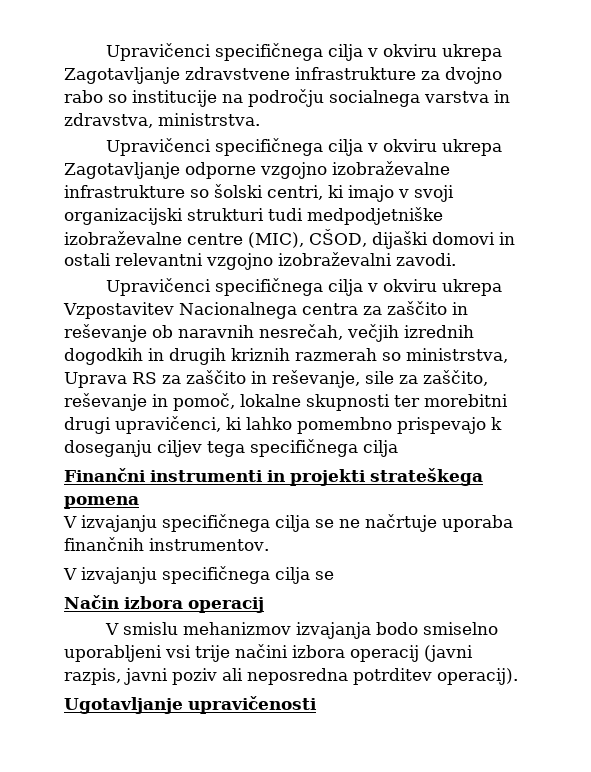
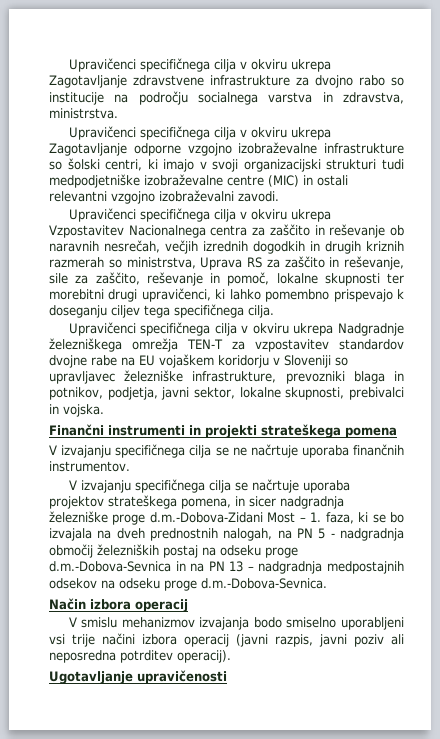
[248,229,495,249] (MIC), CŠOD, dijaški domovi -> [268,175,299,187] (MIC)
[363,440,398,457] cilja -> [248,305,274,318] [68,322,405,336] [49,338,405,352] [49,354,348,368] [49,370,404,384] [49,387,404,400] [49,404,104,417] cilja. // Upravičenci specifičnega cilja v okviru ukrepa Nadgradnje železniškega omrežja TEN-T za vzpostavitev standardov dvojne rabe na EU vojaškem koridorju v Sloveniji so upravljavec železniške infrastrukture, prevozniki blaga in potnikov, podjetja, javni sektor, lokalne skupnosti, prebivalci in vojska.
(334, 575) none -> [251,479,350,493] [49,495,344,509] [49,511,405,525] [49,528,404,541] [49,544,298,558] [49,561,404,574] [49,578,327,591] načrtuje uporaba projektov strateškega pomena, in sicer nadgradnja železniške proge d.m.-Dobova-Zidani Most – 1. faza, ki se bo izvajala na dveh prednostnih nalogah, na PN 5 - nadgradnja območij železniških postaj na odseku proge d.m.-Dobova-Sevnica in na PN 13 – nadgradnja medpostajnih odsekov na odseku proge d.m.-Dobova-Sevnica.

